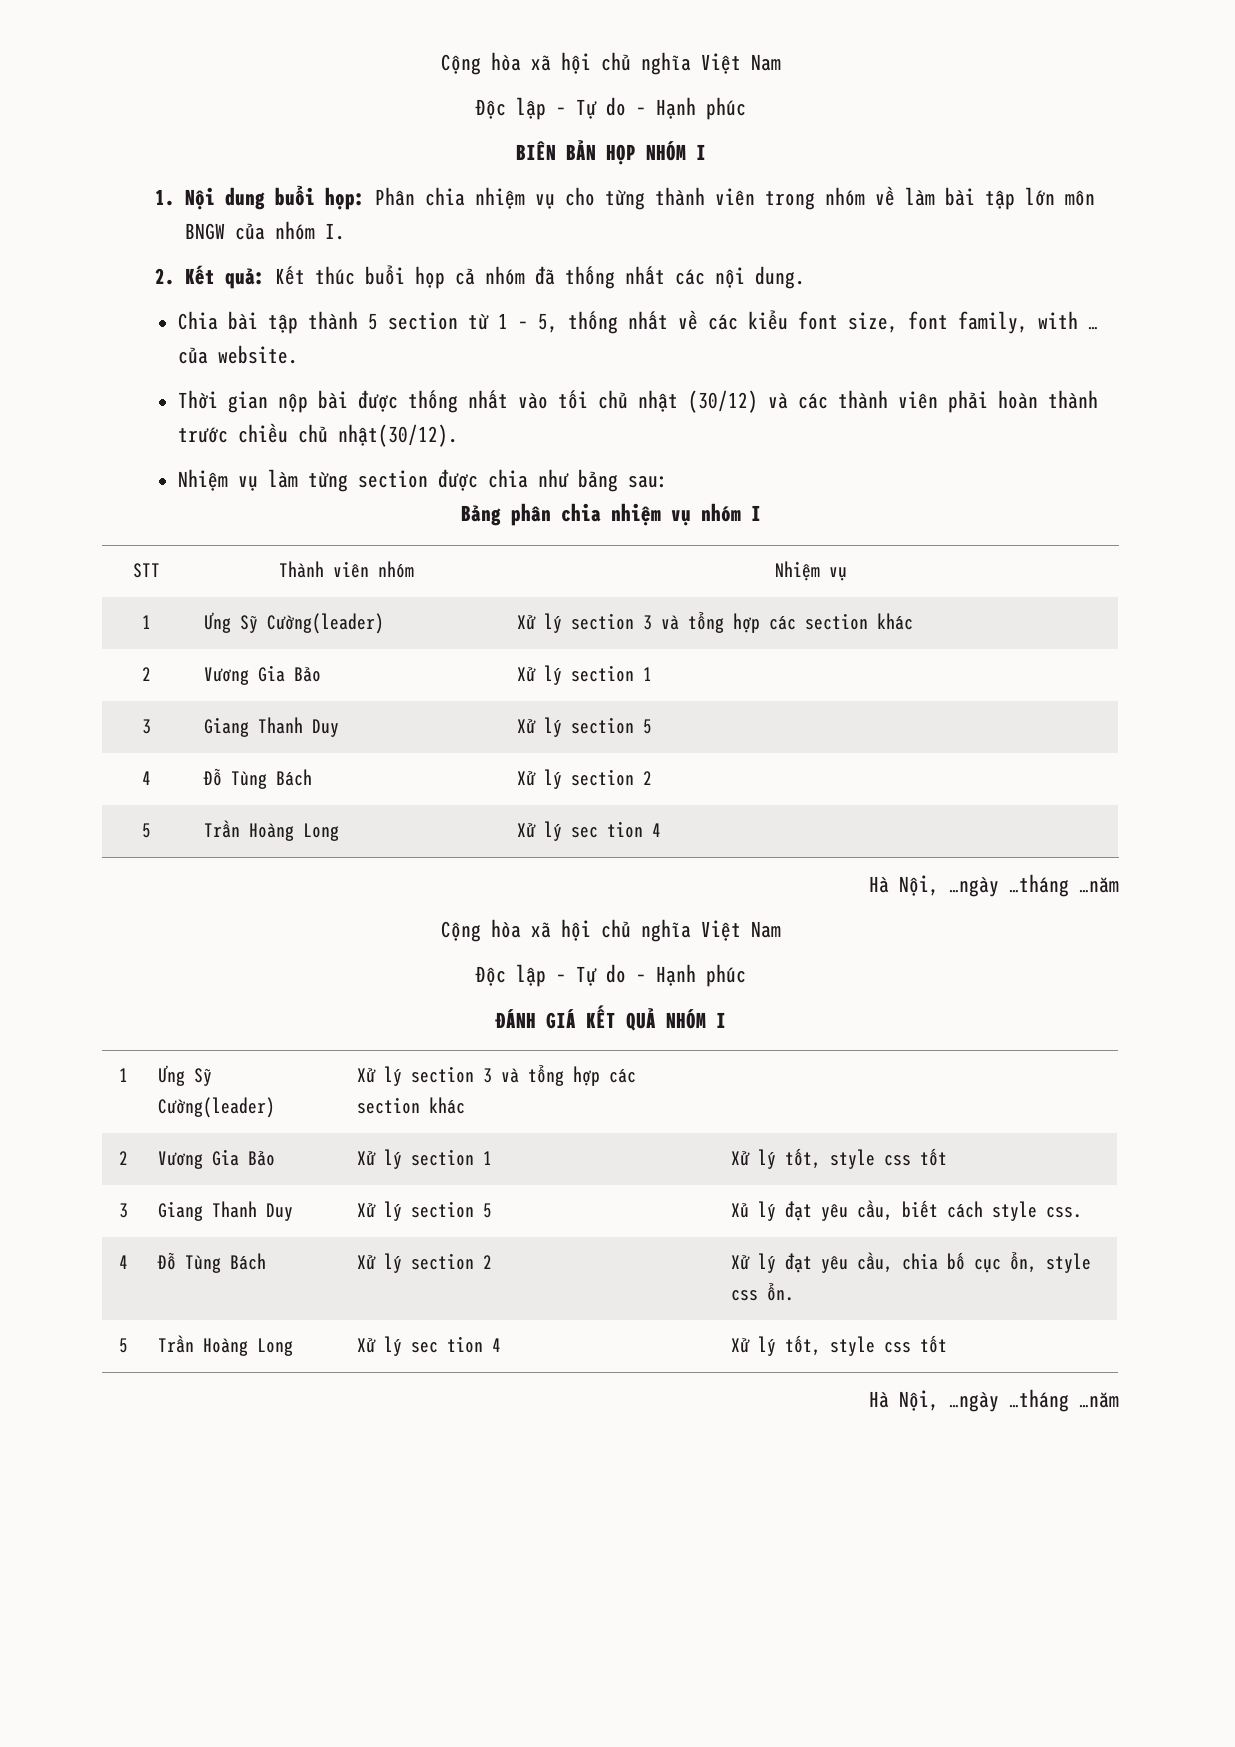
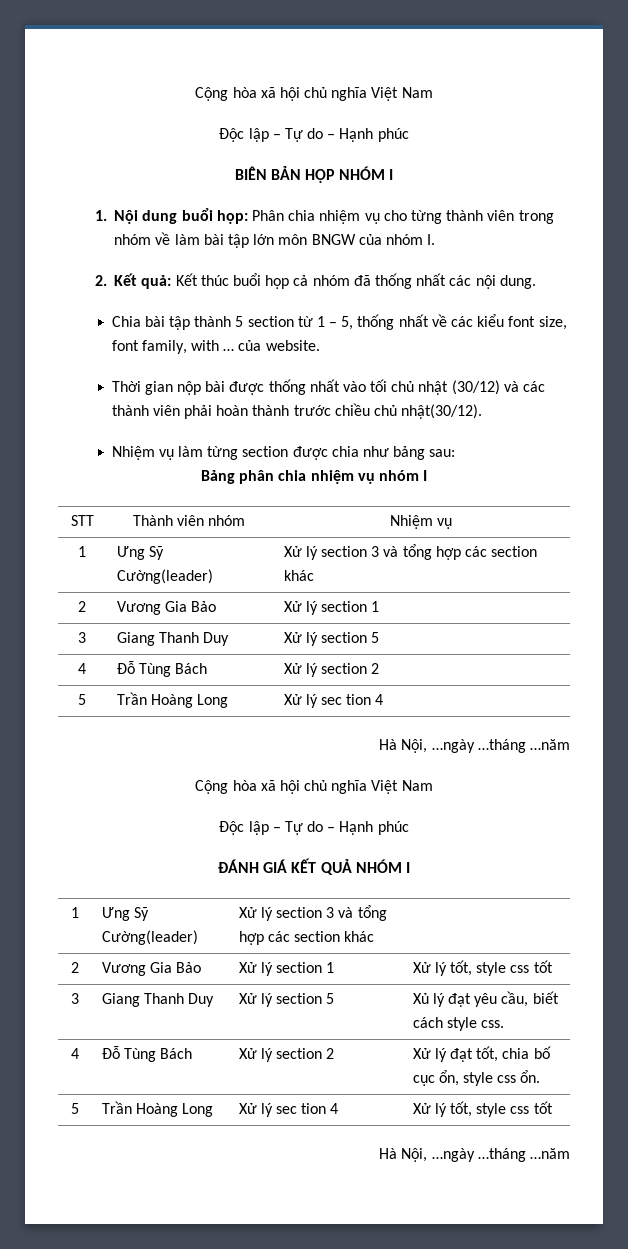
[821,1252,894,1273] yêu cầu, -> [476,1046,499,1062] tốt,

